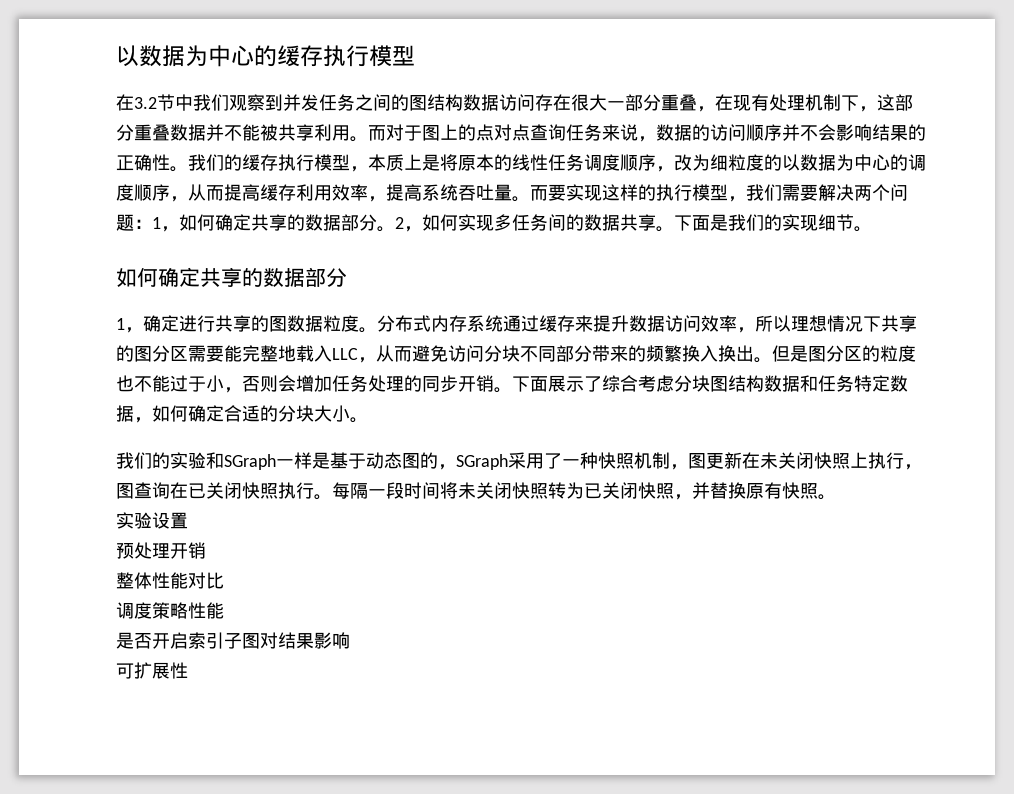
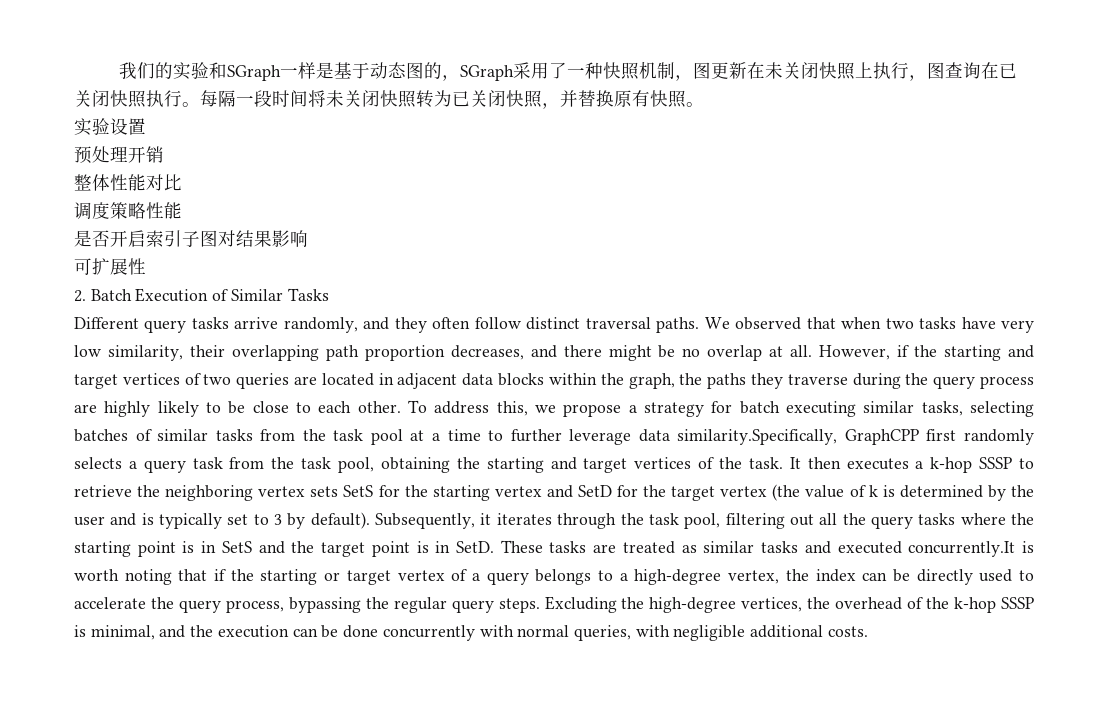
[116,45,415,67] [116,94,913,112] [116,124,926,142] [116,154,926,172] [116,184,908,202] [116,214,872,232] [116,267,347,287] [116,315,917,333] [116,345,916,363] [116,375,908,393] [116,405,368,423] 以数据为中心的缓存执行模型 // 在3.2节中我们观察到并发任务之间的图结构数据访问存在很大一部分重叠，在现有处理机制下，这部分重叠数据并不能被共享利用。而对于图上的点对点查询任务来说，数据的访问顺序并不会影响结果的正确性。我们的缓存执行模型，本质上是将原本的线性任务调度顺序，改为细粒度的以数据为中心的调度顺序，从而提高缓存利用效率，提高系统吞吐量。而要实现这样的执行模型，我们需要解决两个问题：1，如何确定共享的数据部分。2，如何实现多任务间的数据共享。下面是我们的实现细节。 // 如何确定共享的数据部分 // 1，确定进行共享的图数据粒度。分布式内存系统通过缓存来提升数据访问效率，所以理想情况下共享的图分区需要能完整地载入LLC，从而避免访问分块不同部分带来的频繁换入换出。但是图分区的粒度也不能过于小，否则会增加任务处理的同步开销。下面展示了综合考虑分块图结构数据和任务特定数据，如何确定合适的分块大小。 // -> (118, 70) none
(188, 670) none -> [74,288,329,302] [74,317,1035,333] [74,345,1034,361] [74,373,1035,389] [74,400,1035,417] [74,429,1034,445] [74,457,1034,473] [74,484,1034,501] [74,512,1034,529] [74,540,1035,557] [74,569,1034,585] [74,596,1035,613] [74,625,868,641] // 2. Batch Execution of Similar Tasks // Different query tasks arrive randomly, and they often follow distinct traversal paths. We observed that when two tasks have very low similarity, their overlapping path proportion decreases, and there might be no overlap at all. However, if the starting and target vertices of two queries are located in adjacent data blocks within the graph, the paths they traverse during the query process are highly likely to be close to each other. To address this, we propose a strategy for batch executing similar tasks, selecting batches of similar tasks from the task pool at a time to further leverage data similarity.Specifically, GraphCPP first randomly selects a query task from the task pool, obtaining the starting and target vertices of the task. It then executes a k-hop SSSP to retrieve the neighboring vertex sets SetS for the starting vertex and SetD for the target vertex (the value of k is determined by the user and is typically set to 3 by default). Subsequently, it iterates through the task pool, filtering out all the query tasks where the starting point is in SetS and the target point is in SetD. These tasks are treated as similar tasks and executed concurrently.It is worth noting that if the starting or target vertex of a query belongs to a high-degree vertex, the index can be directly used to accelerate the query process, bypassing the regular query steps. Excluding the high-degree vertices, the overhead of the k-hop SSSP is minimal, and the execution can be done concurrently with normal queries, with negligible additional costs.

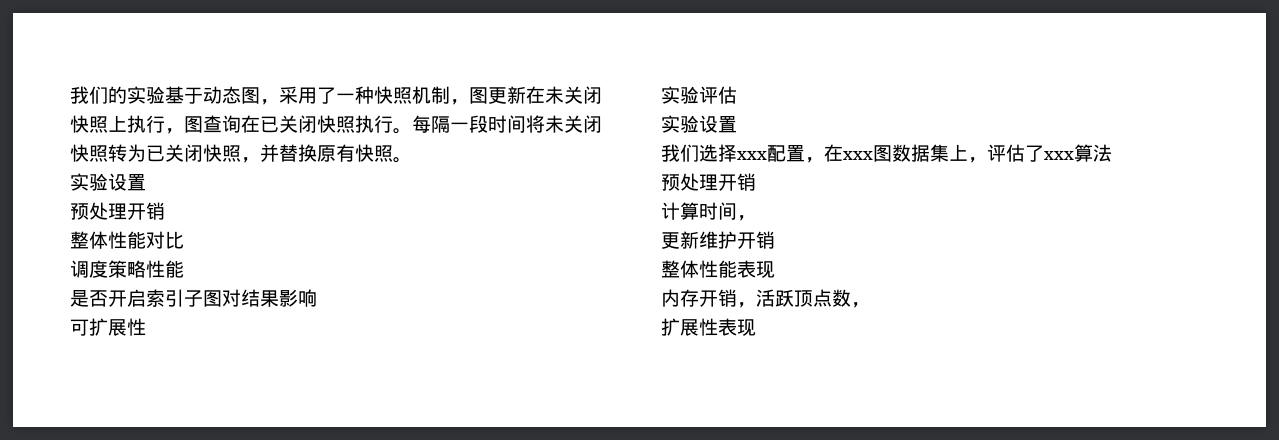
[208,62,334,81] 和SGraph一样是 -> (165, 95) none
[423,62,514,81] 的，SGraph -> [260,99,279,105] ，
[74,288,329,302] [74,317,1035,333] [74,345,1034,361] [74,373,1035,389] [74,400,1035,417] [74,429,1034,445] [74,457,1034,473] [74,484,1034,501] [74,512,1034,529] [74,540,1035,557] [74,569,1034,585] [74,596,1035,613] [74,625,868,641] 2. Batch Execution of Similar Tasks // Different query tasks arrive randomly, and they often follow distinct traversal paths. We observed that when two tasks have very low similarity, their overlapping path proportion decreases, and there might be no overlap at all. However, if the starting and target vertices of two queries are located in adjacent data blocks within the graph, the paths they traverse during the query process are highly likely to be close to each other. To address this, we propose a strategy for batch executing similar tasks, selecting batches of similar tasks from the task pool at a time to further leverage data similarity.Specifically, GraphCPP first randomly selects a query task from the task pool, obtaining the starting and target vertices of the task. It then executes a k-hop SSSP to retrieve the neighboring vertex sets SetS for the starting vertex and SetD for the target vertex (the value of k is determined by the user and is typically set to 3 by default). Subsequently, it iterates through the task pool, filtering out all the query tasks where the starting point is in SetS and the target point is in SetD. These tasks are treated as similar tasks and executed concurrently.It is worth noting that if the starting or target vertex of a query belongs to a high-degree vertex, the index can be directly used to accelerate the query process, bypassing the regular query steps. Excluding the high-degree vertices, the overhead of the k-hop SSSP is minimal, and the execution can be done concurrently with normal queries, with negligible additional costs. -> [661,86,737,104] [661,115,737,133] [661,144,1112,163] [661,173,756,191] [661,202,756,221] [661,231,775,249] [661,260,775,278] [661,289,870,308] [661,318,756,336] 实验评估 // 实验设置 // 我们选择xxx配置，在xxx图数据集上，评估了xxx算法 // 预处理开销 // 计算时间， // 更新维护开销 // 整体性能表现 // 内存开销，活跃顶点数， // 扩展性表现

